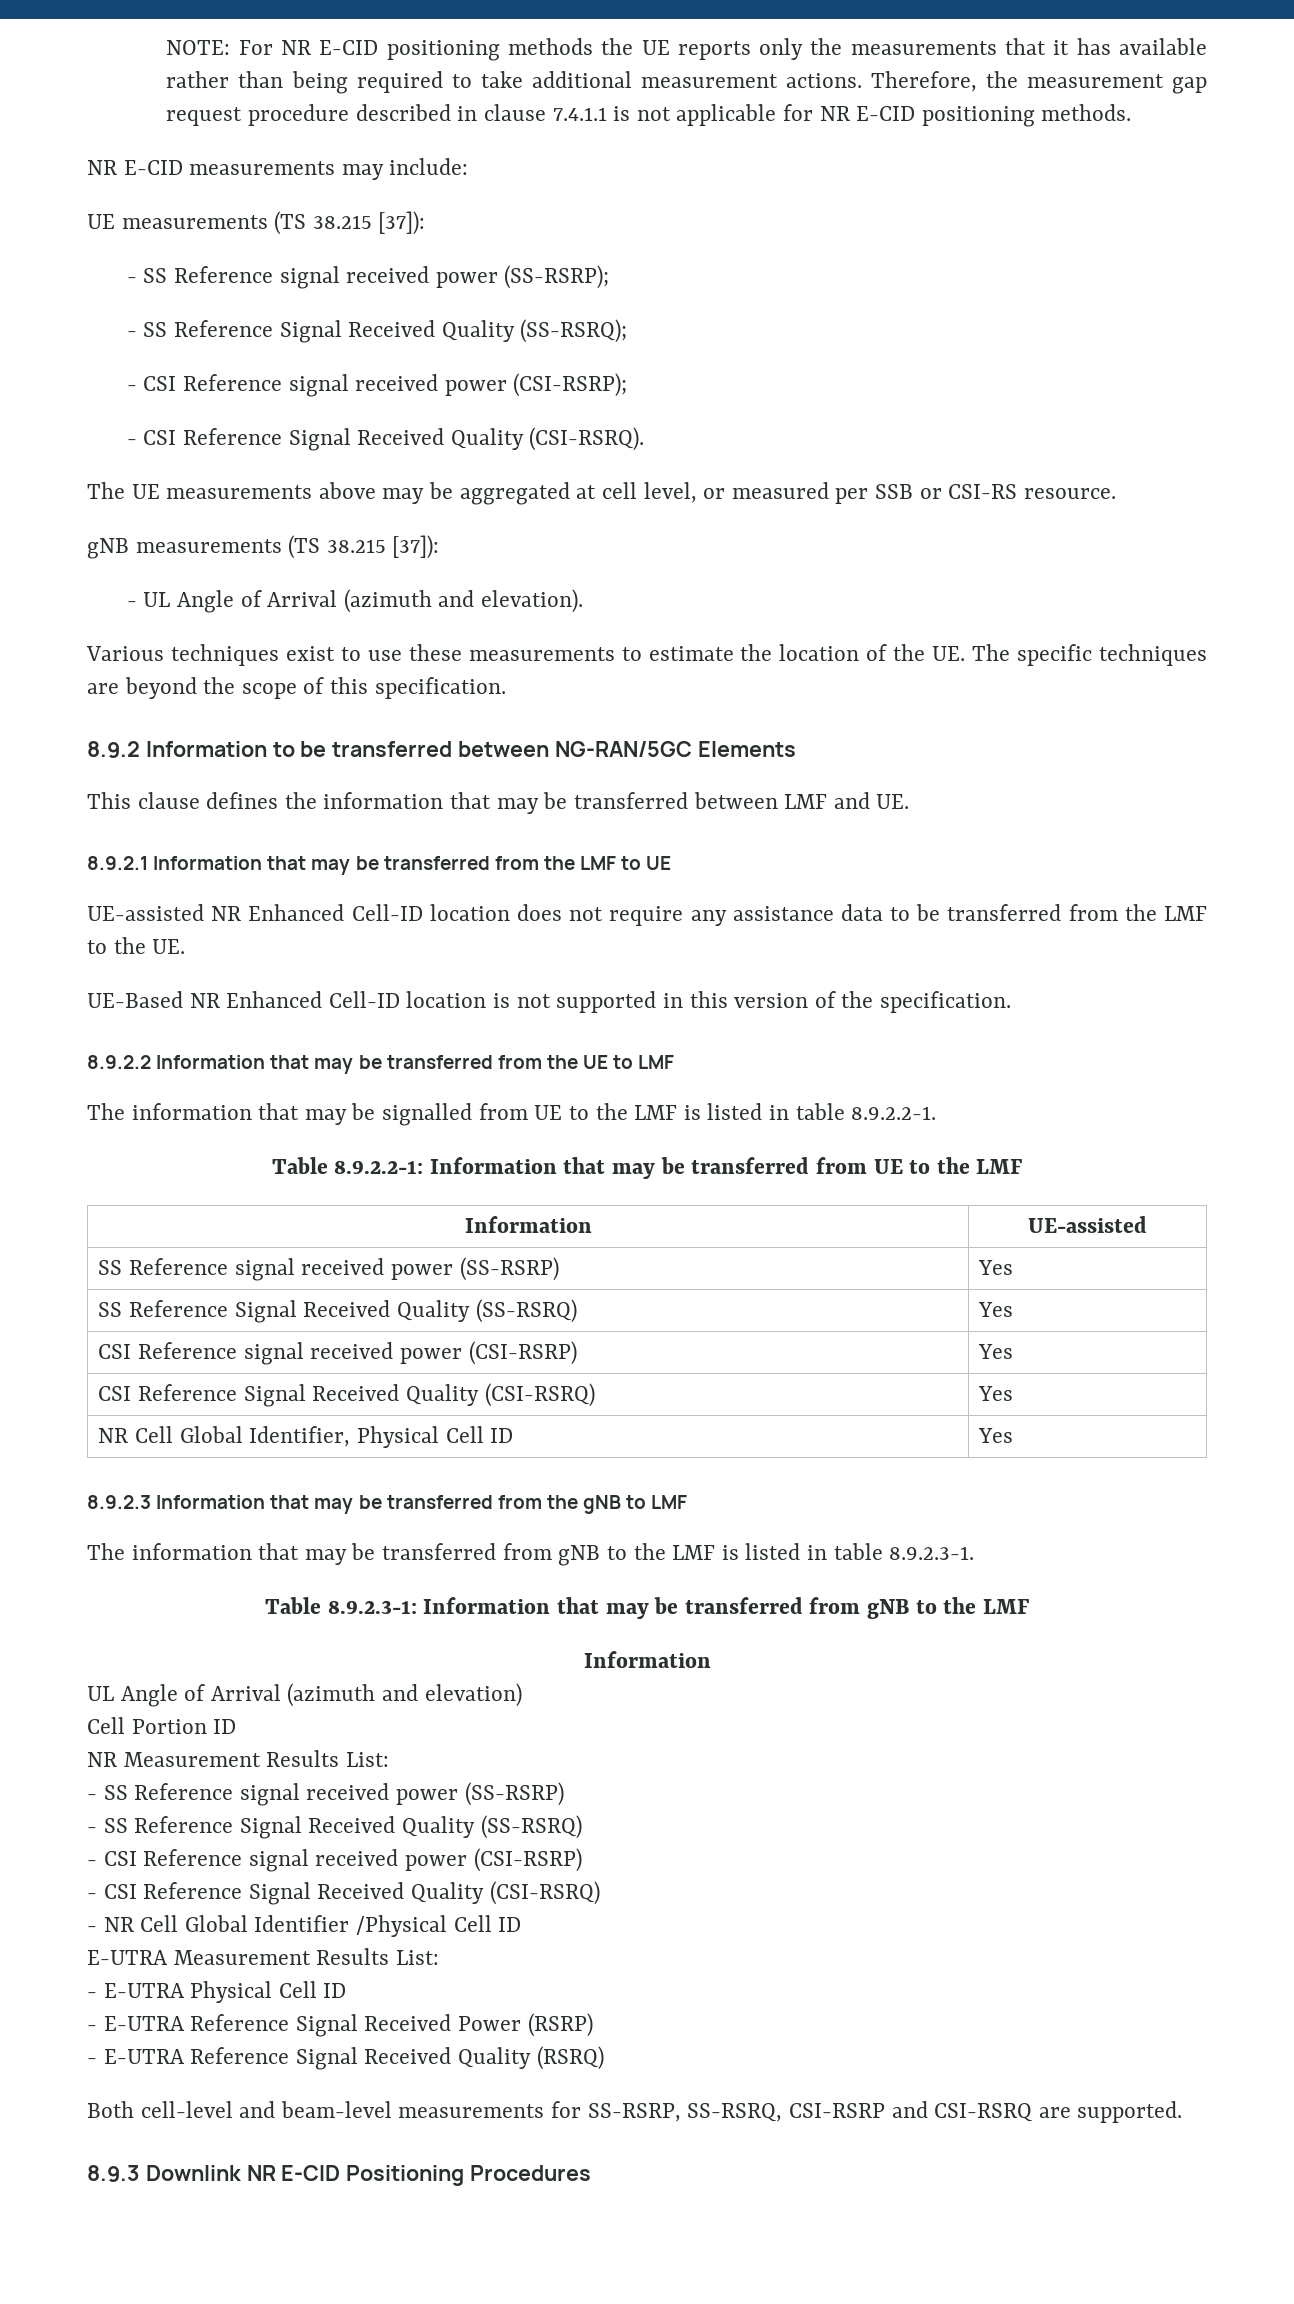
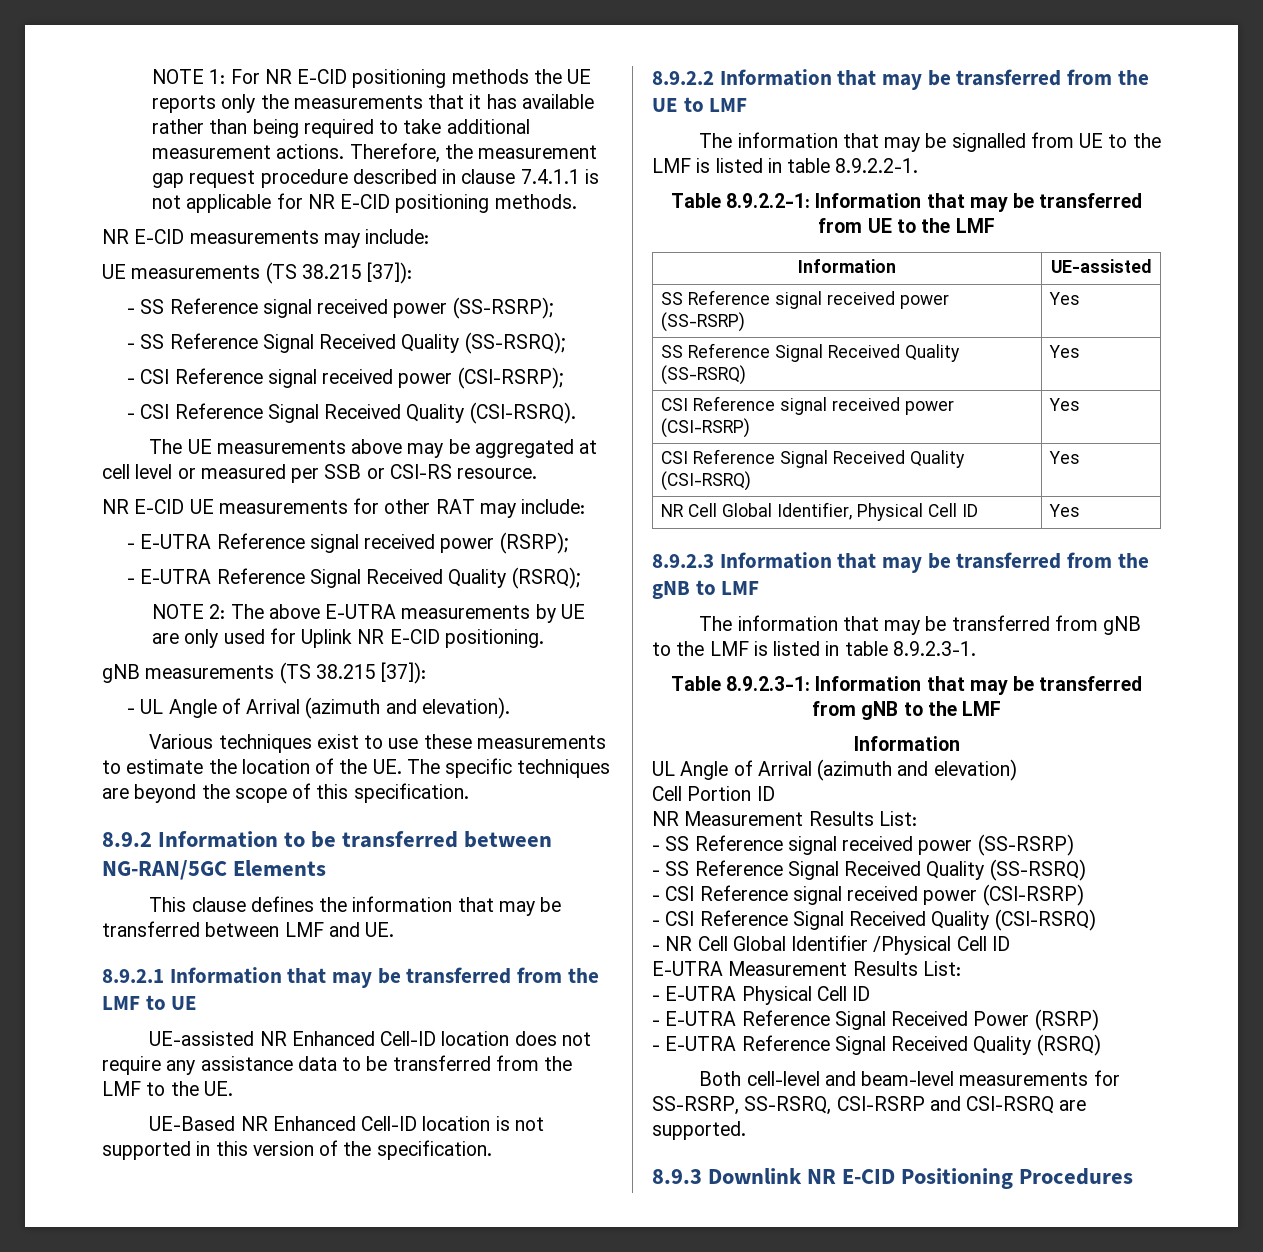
[166,40,231,55] NOTE: -> [152,69,226,84] NOTE 1:
[643,482,697,503] level, -> [135,464,173,479] level
(1116, 493) none -> [102,498,586,518] [127,532,568,554] [127,567,580,589] [152,604,586,623] [152,628,545,648] // NR E-CID UE measurements for other RAT may include: // - E-UTRA Reference signal received power (RSRP); // - E-UTRA Reference Signal Received Quality (RSRQ); // NOTE 2: The above E-UTRA measurements by UE are only used for Uplink NR E-CID positioning.

